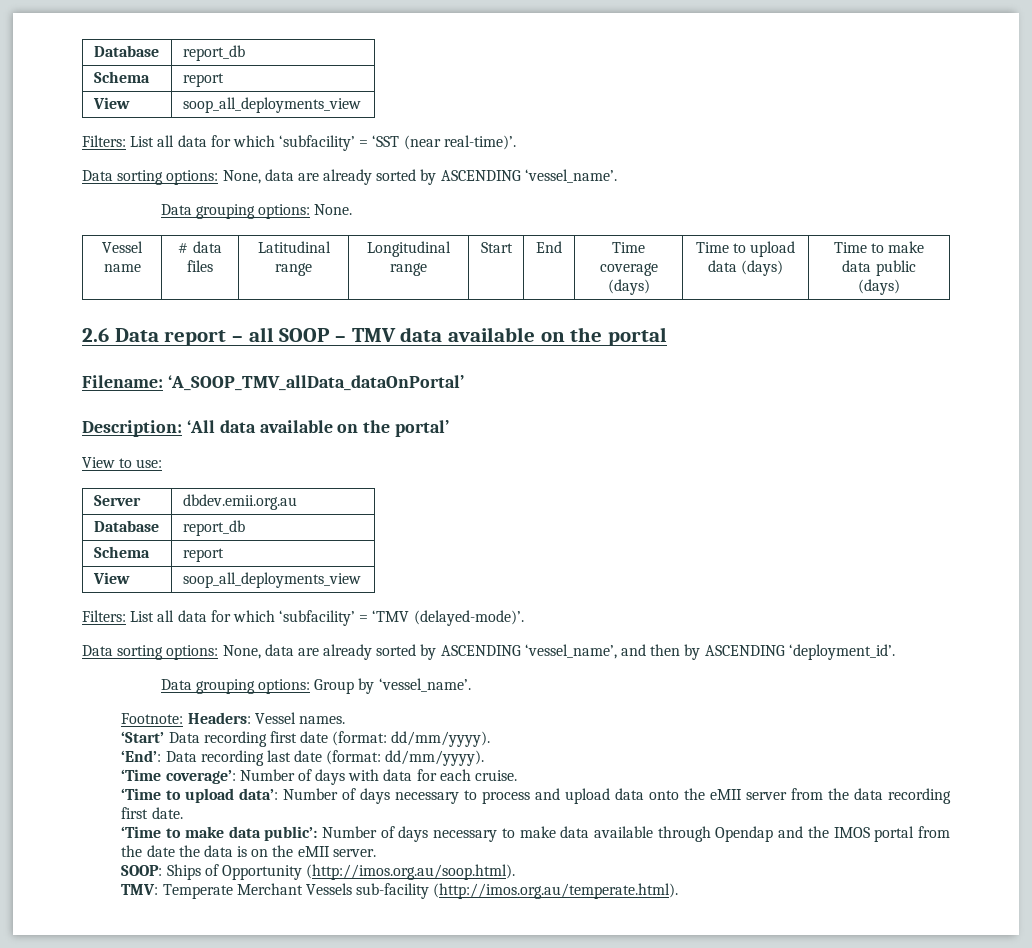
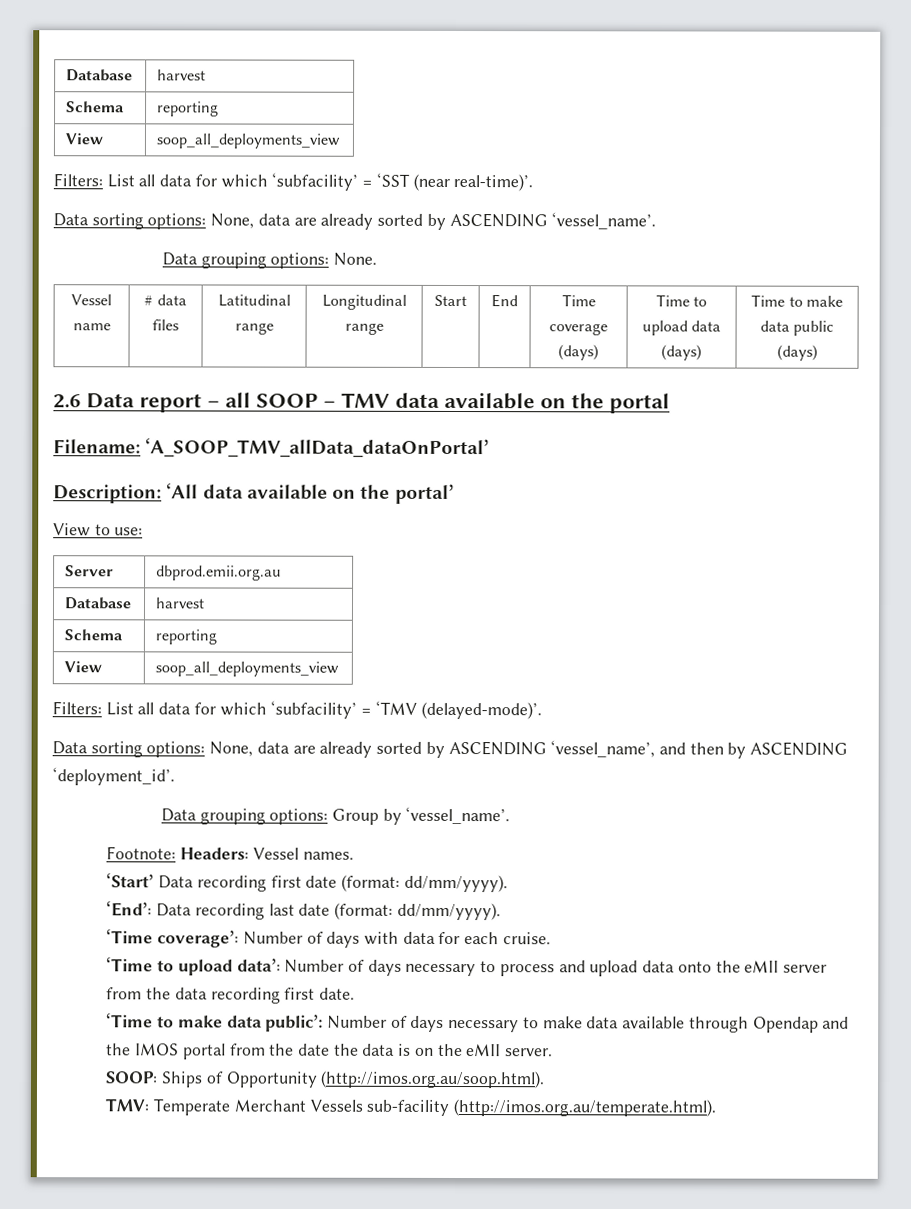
[93,45,159,57] [182,45,245,61] [93,71,150,83] [182,73,224,87] Database | report_db // Schema | report -> [66,69,134,82] [157,69,207,81] [66,101,126,113] [157,101,220,117] Database | harvest // Schema | reporting
[182,494,297,510] [93,520,159,532] [182,520,245,536] [93,546,150,558] [182,548,224,562] dbdev.emii.org.au // Database | report_db // Schema | report -> [156,565,283,581] [64,597,133,610] [155,597,206,609] [64,629,124,641] [155,629,218,645] dbprod.emii.org.au // Database | harvest // Schema | reporting

